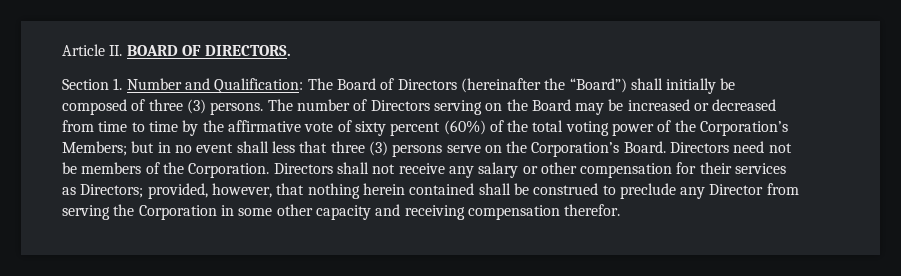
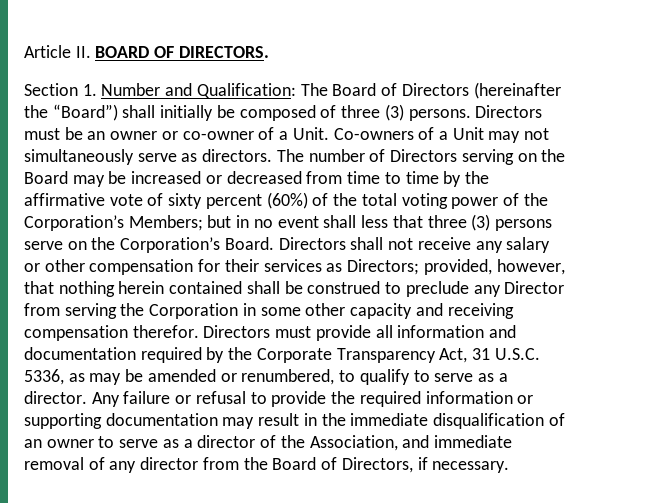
(264, 108) none -> [475,105,543,118] [24,127,550,143] [24,149,273,165] Directors must be an owner or co-owner of a Unit. Co-owners of a Unit may not simultaneously serve as directors.
[733,141,792,153] [62,162,333,178] need not be members of the Corporation. Directors -> (346, 243) none
(621, 210) none -> [203,325,517,341] [24,347,540,363] [24,369,508,385] [24,391,534,407] [24,413,565,429] [24,435,512,451] [24,457,510,473] Directors must provide all information and documentation required by the Corporate Transparency Act, 31 U.S.C. 5336, as may be amended or renumbered, to qualify to serve as a director. Any failure or refusal to provide the required information or supporting documentation may result in the immediate disqualification of an owner to serve as a director of the Association, and immediate removal of any director from the Board of Directors, if necessary.

